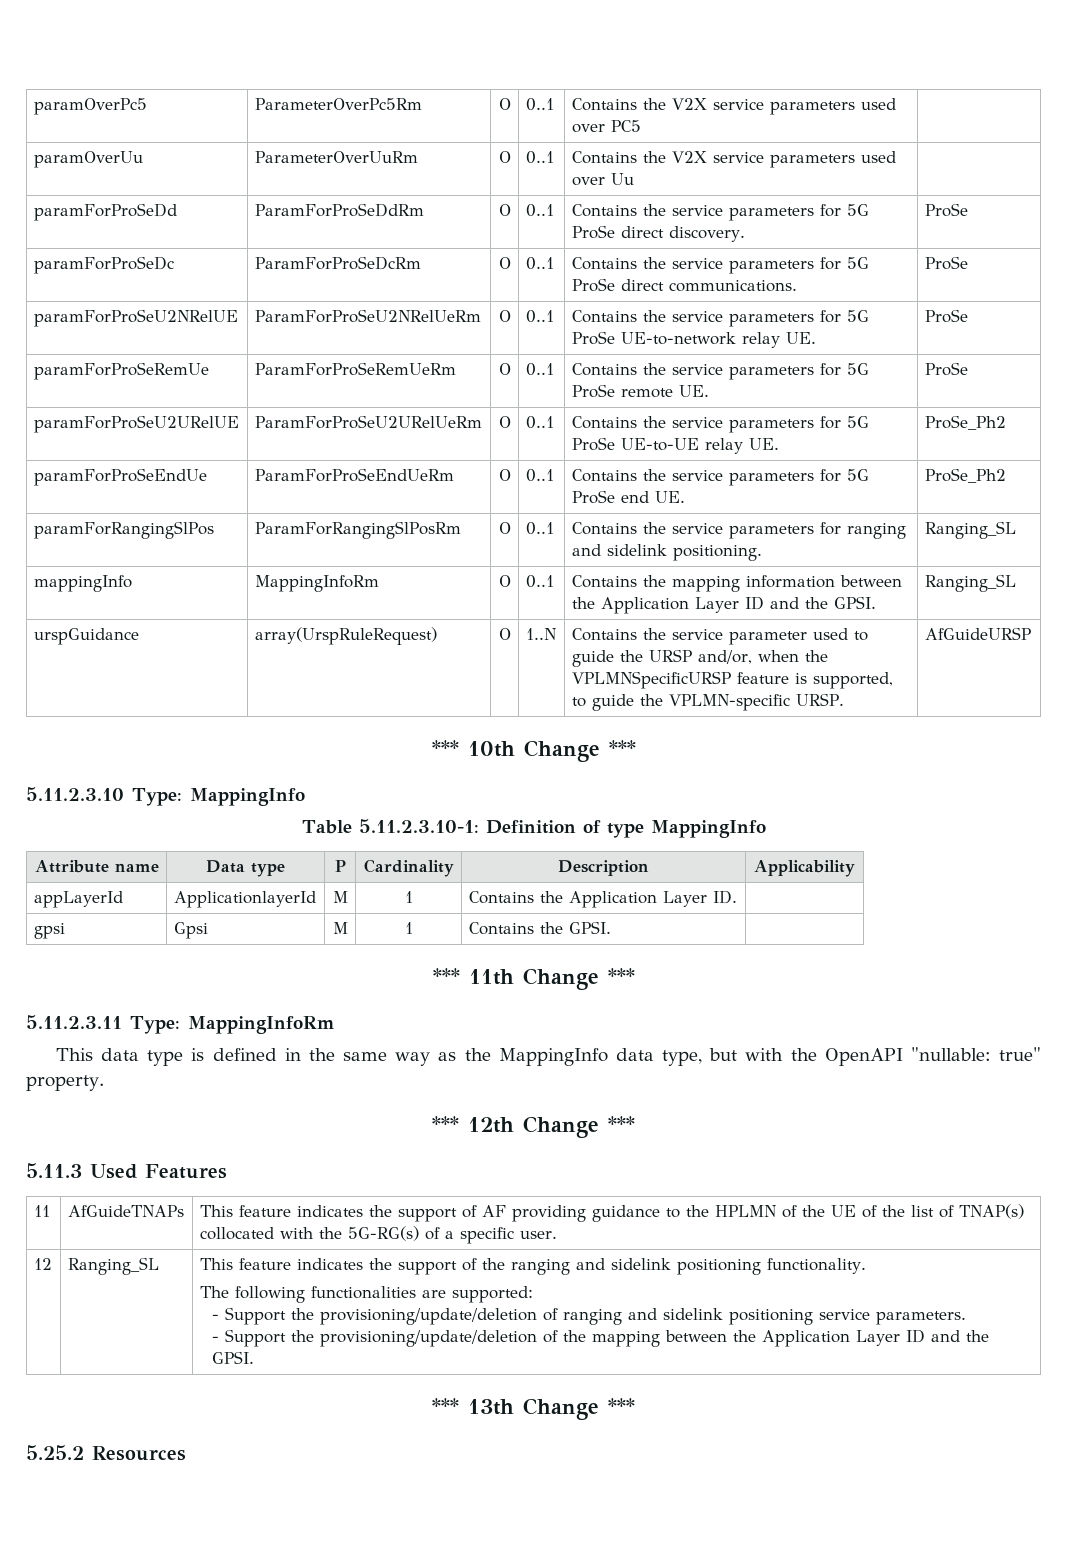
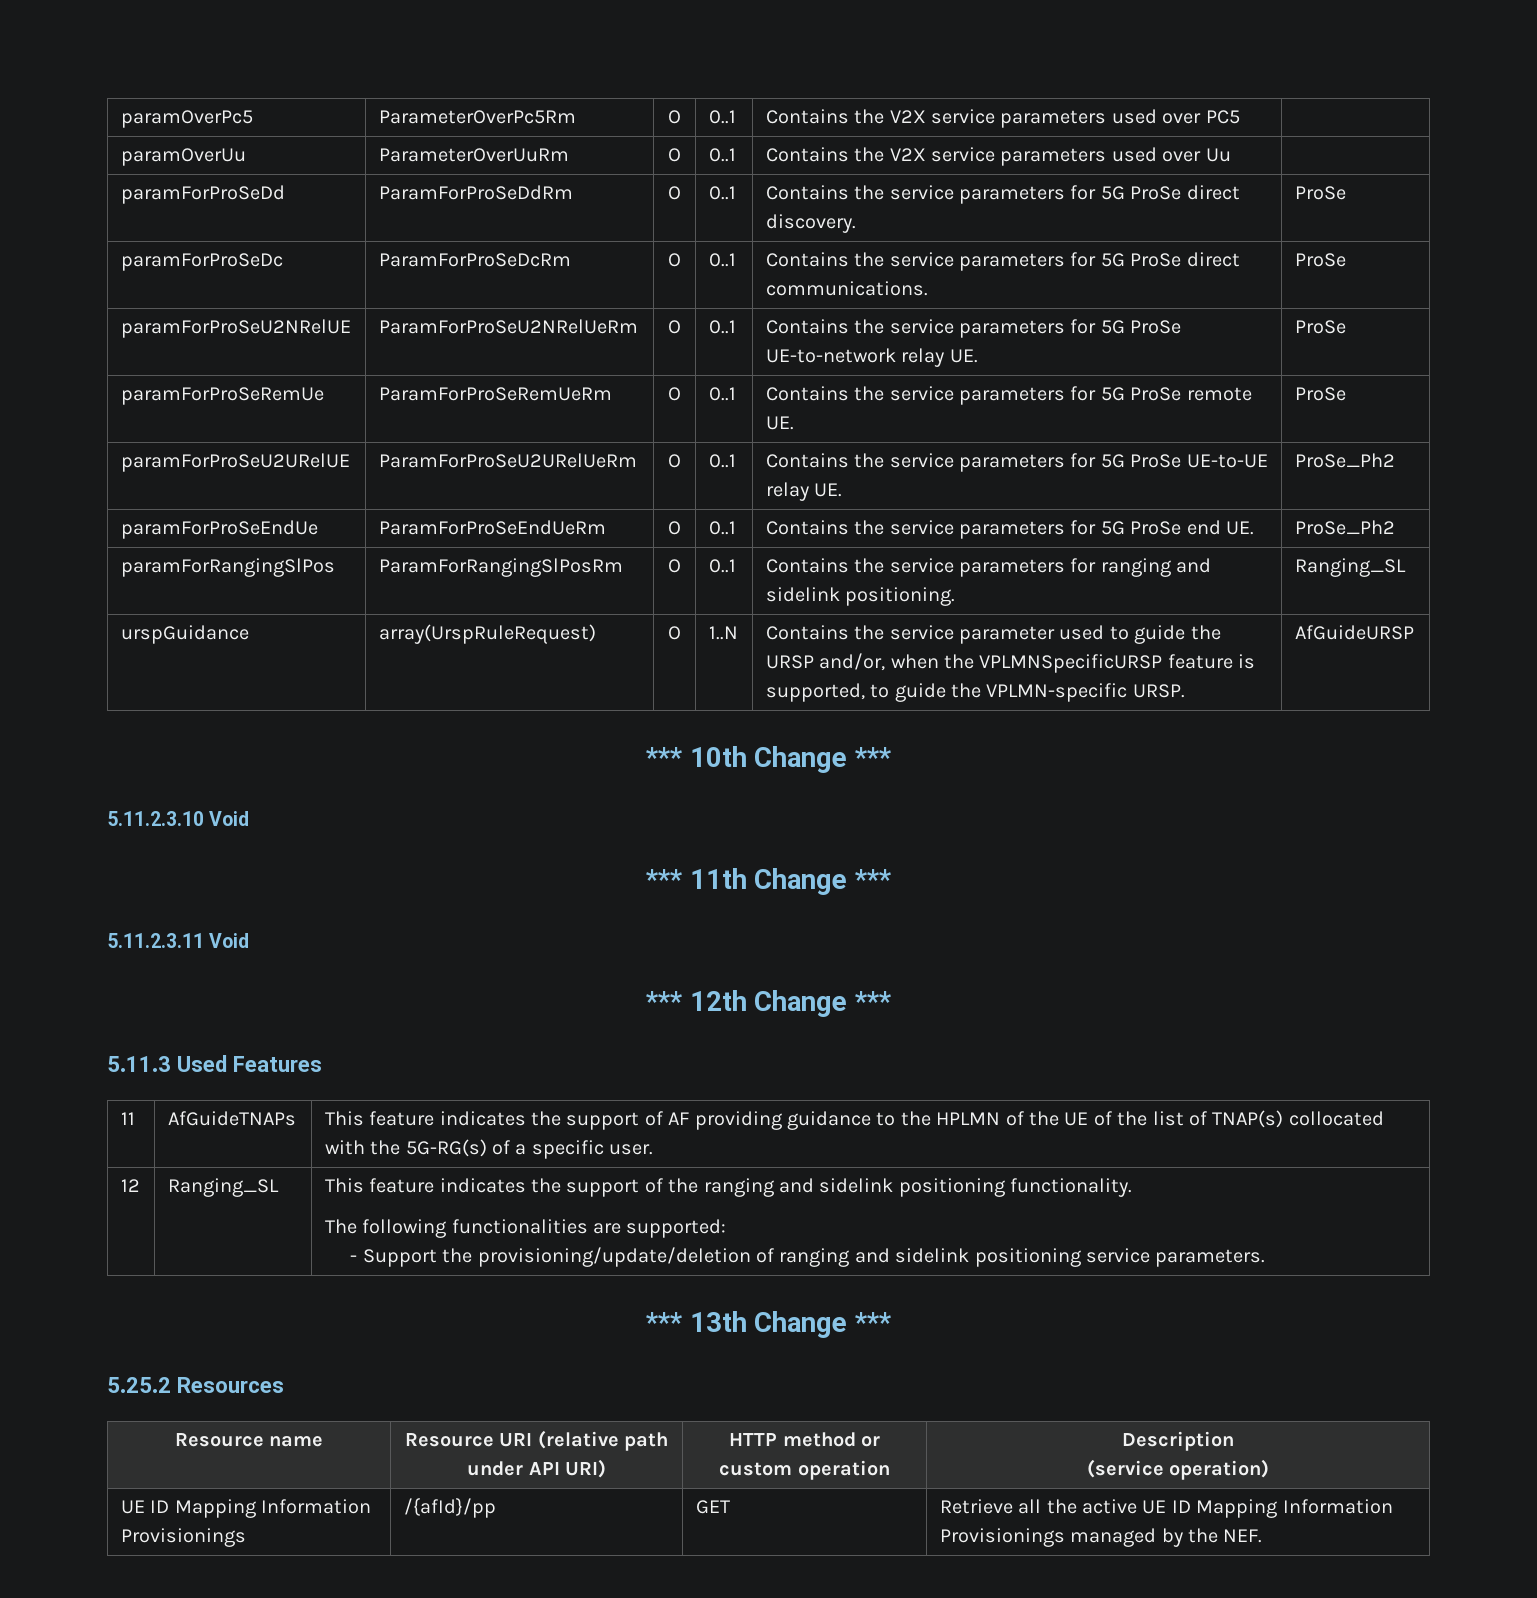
[33,575,132,592] [254,575,379,592] [498,575,511,587] [525,575,554,588] [571,575,902,592] [571,596,876,614] [924,574,1016,592] // mappingInfo | MappingInfoRm | O | 0..1 | Contains the mapping information between the Application Layer ID and the GPSI. | Ranging_SL -> (1406, 567) none
[132,788,305,806] [301,819,766,838] [34,860,159,873] [206,860,285,877] [334,860,346,872] [363,859,454,877] [558,860,649,876] [754,860,855,877] [33,891,123,908] [173,891,316,908] [332,891,348,903] [404,891,413,903] [468,890,737,908] [33,923,65,939] [173,922,208,939] [332,922,348,934] [404,922,413,934] [468,921,611,935] Type: MappingInfo // Table 5.11.2.3.10-1: Definition of type MappingInfo // Attribute name | Data type | P | Cardinality | Description | Applicability // appLayerId | ApplicationlayerId | M | 1 | Contains the Application Layer ID. | // gpsi | Gpsi | M | 1 | Contains the GPSI. | -> [209,811,250,826] Void
[130,1016,334,1034] [55,1047,1041,1066] [26,1075,104,1091] Type: MappingInfoRm // This data type is defined in the same way as the MappingInfo data type, but with the OpenAPI "nullable: true" property. -> [209,933,250,948] Void
[212,1329,990,1347] [212,1351,255,1364] // - Support the provisioning/update/deletion of the mapping between the Application Layer ID and the GPSI. -> (1266, 1258) none
(186, 1453) none -> [174,1433,324,1447] [404,1430,669,1451] [467,1459,606,1478] [729,1432,880,1447] [719,1460,890,1480] [1122,1431,1234,1451] [1086,1459,1270,1480] [120,1499,372,1518] [120,1528,246,1547] [403,1498,496,1518] [695,1500,730,1514] [939,1499,1393,1518] [939,1528,1263,1547] // Resource name | Resource URI (relative path under API URI) | HTTP method or custom operation | Description // (service operation) // UE ID Mapping Information Provisionings | /{afId}/pp | GET | Retrieve all the active UE ID Mapping Information Provisionings managed by the NEF.

